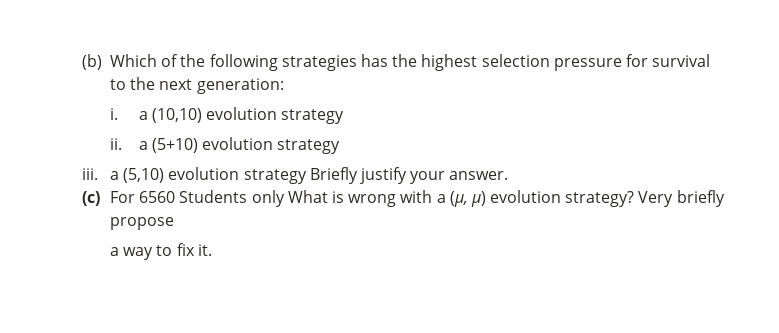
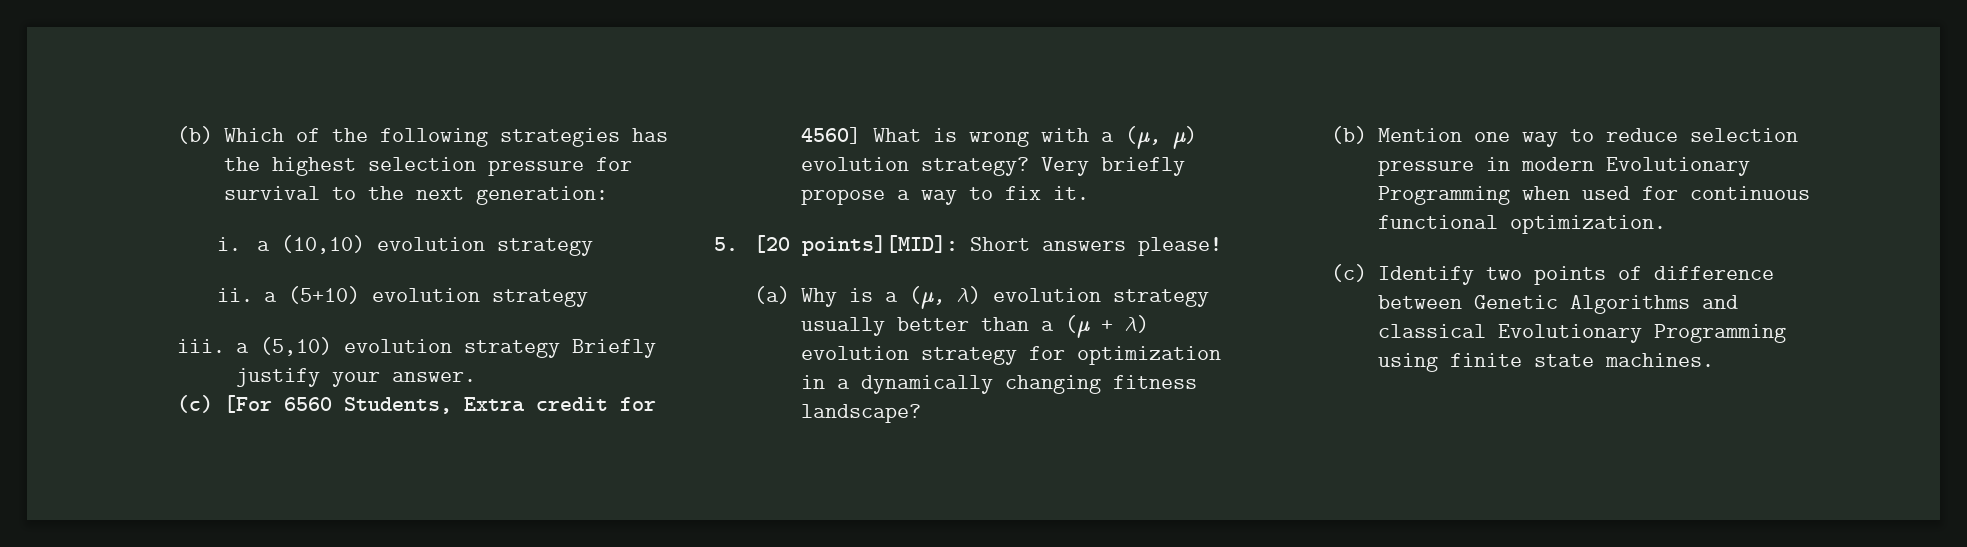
[110,190,285,207] For 6560 Students only -> [224,395,657,414] [801,127,862,144] [For 6560 Students, Extra credit for 4560]
(175, 223) // -> (886, 197) none
(212, 250) none -> [714,235,1222,256] [753,286,1210,309] [801,315,1150,338] [801,346,1222,365] [801,375,1198,394] [801,404,922,423] [1330,126,1799,147] [1378,157,1751,176] [1378,186,1811,205] [1378,215,1667,234] [1330,264,1775,285] [1378,295,1739,314] [1378,324,1787,343] [1378,353,1715,372] // 5. [20 points][MID]: Short answers please! // (a) Why is a (µ, λ) evolution strategy usually better than a (µ + λ) evolution strategy for optimization in a dynamically changing fitness landscape? // (b) Mention one way to reduce selection pressure in modern Evolutionary Programming when used for continuous functional optimization. // (c) Identify two points of difference between Genetic Algorithms and classical Evolutionary Programming using finite state machines.

